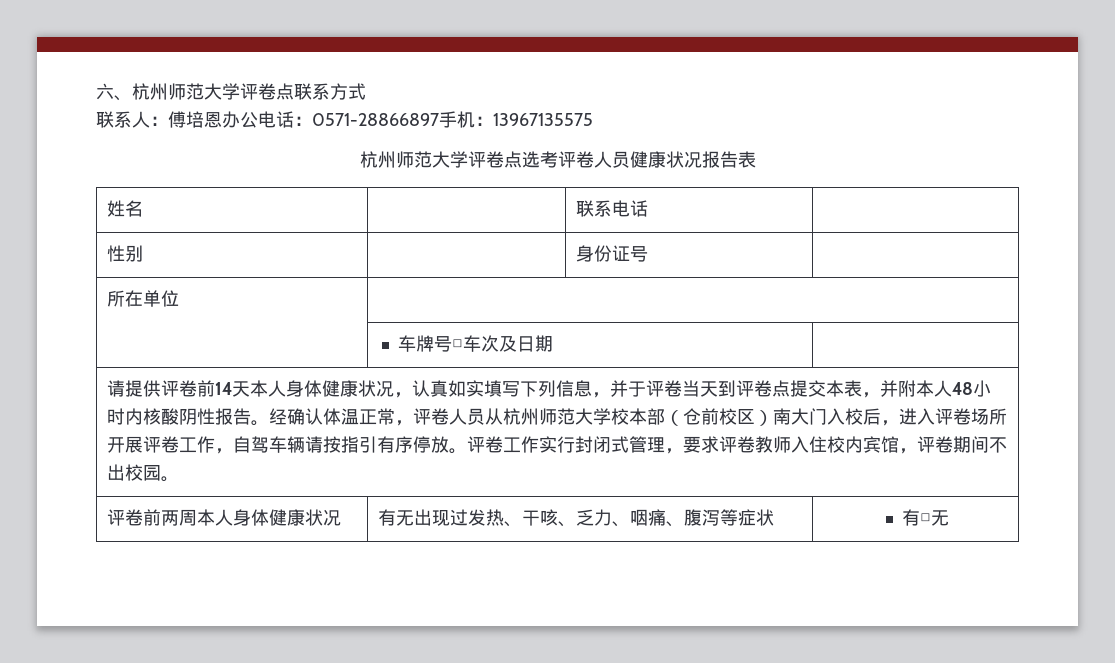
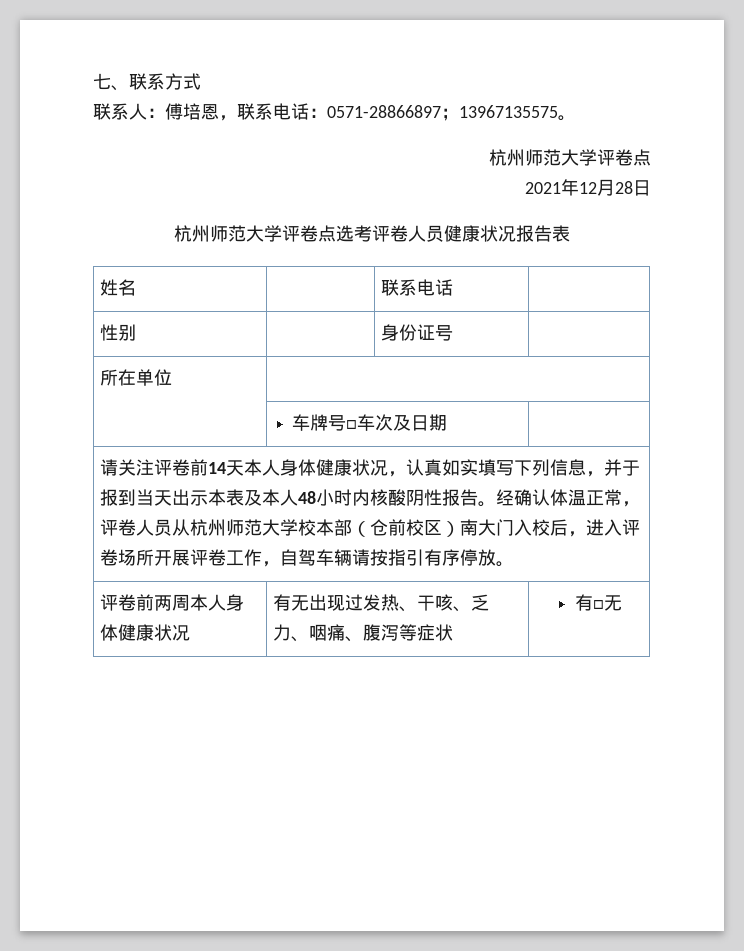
[96,83,294,101] 六、杭州师范大学评卷点 -> [93,73,129,91] 七、
[222,111,258,128] 办公 -> [219,103,273,121] ，联系
[439,111,493,128] 手机： -> [441,108,459,121] ；
(593, 119) none -> [558,115,576,121] [489,149,651,166] [525,179,651,196] 。 // 杭州师范大学评卷点 // 2021年12月28日
[125,380,162,397] 提供 -> [118,459,155,476] 关注
[646,380,917,398] 评卷当天到评卷点提交本表，并附 -> [100,489,263,506] 报到当天出示本表及
[467,436,1008,454] [107,464,180,482] 评卷工作实行封闭式管理，要求评卷教师入住校内宾馆，评卷期间不出校园。 -> (515, 564) none

